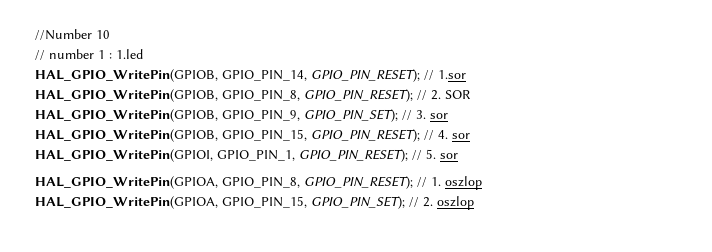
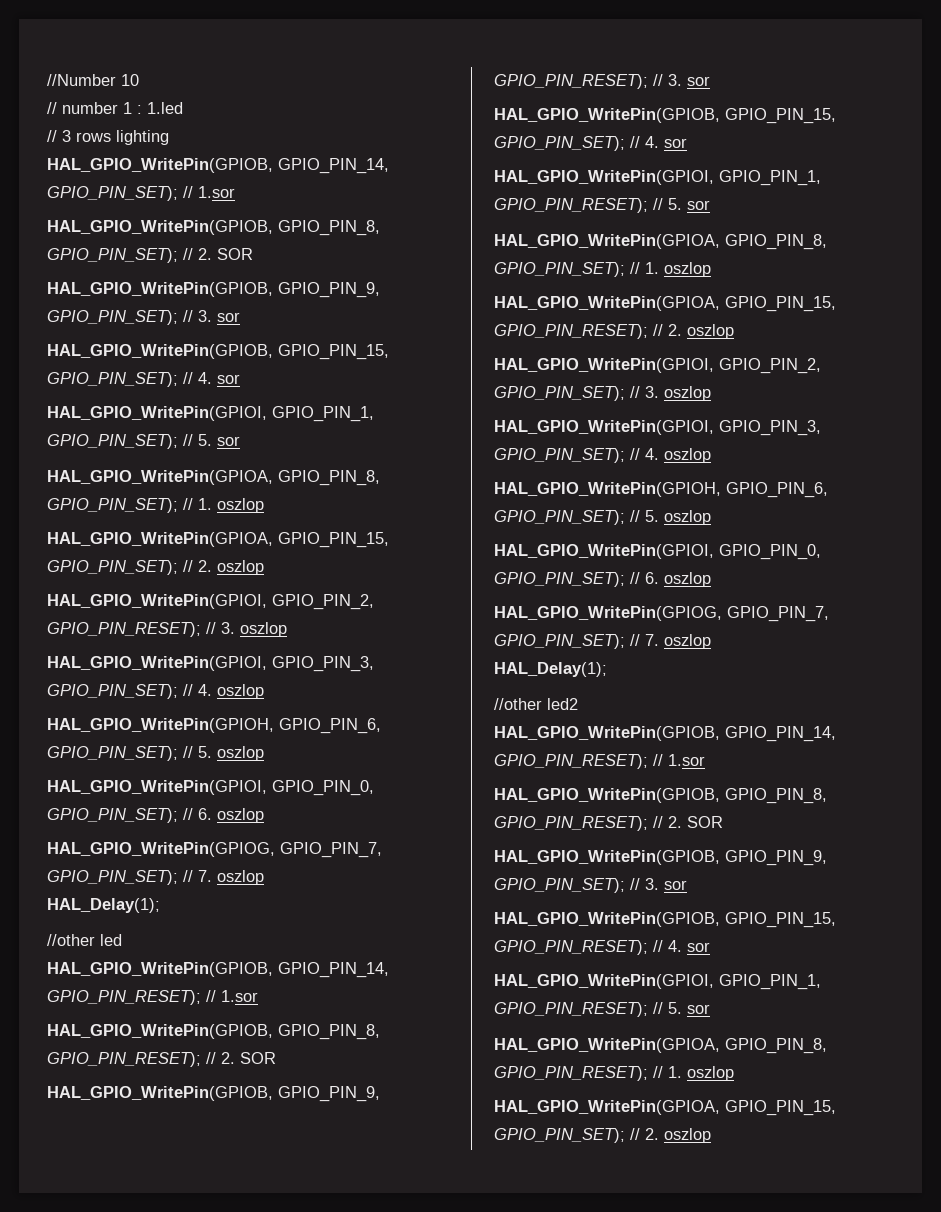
(143, 54) none -> [47,130,169,145] [47,158,389,174] [47,186,235,201] [47,220,380,236] [47,248,253,263] [47,282,380,298] [47,310,240,325] [47,344,389,360] [47,372,240,387] [47,406,374,422] [47,434,240,449] [47,470,380,486] [47,498,264,513] [47,532,389,548] [47,560,264,575] [47,594,374,610] [47,622,287,637] [47,656,374,672] [47,684,264,699] [47,718,381,734] [47,746,264,761] [47,780,374,796] [47,808,264,823] [47,842,382,858] [47,870,264,885] [47,898,160,913] [47,934,122,946] [47,962,389,978] [47,990,258,1005] [47,1024,380,1040] [47,1052,276,1067] [47,1086,380,1102] [494,74,710,89] [494,108,836,124] [494,136,687,151] [494,170,821,186] [494,198,710,213] [494,234,827,250] [494,262,711,277] [494,296,836,312] [494,324,734,339] [494,358,821,374] [494,386,711,401] [494,420,821,436] [494,448,711,463] [494,482,828,498] [494,510,711,525] [494,544,821,560] [494,572,711,587] [494,606,829,622] [494,634,711,649] [494,662,607,677] [494,698,578,710] // // 3 rows lighting // HAL_GPIO_WritePin(GPIOB, GPIO_PIN_14, GPIO_PIN_SET); // 1.sor // HAL_GPIO_WritePin(GPIOB, GPIO_PIN_8, GPIO_PIN_SET); // 2. SOR // HAL_GPIO_WritePin(GPIOB, GPIO_PIN_9, GPIO_PIN_SET); // 3. sor // HAL_GPIO_WritePin(GPIOB, GPIO_PIN_15, GPIO_PIN_SET); // 4. sor // HAL_GPIO_WritePin(GPIOI, GPIO_PIN_1, GPIO_PIN_SET); // 5. sor // HAL_GPIO_WritePin(GPIOA, GPIO_PIN_8, GPIO_PIN_SET); // 1. oszlop // HAL_GPIO_WritePin(GPIOA, GPIO_PIN_15, GPIO_PIN_SET); // 2. oszlop // HAL_GPIO_WritePin(GPIOI, GPIO_PIN_2, GPIO_PIN_RESET); // 3. oszlop // HAL_GPIO_WritePin(GPIOI, GPIO_PIN_3, GPIO_PIN_SET); // 4. oszlop // HAL_GPIO_WritePin(GPIOH, GPIO_PIN_6, GPIO_PIN_SET); // 5. oszlop // HAL_GPIO_WritePin(GPIOI, GPIO_PIN_0, GPIO_PIN_SET); // 6. oszlop // HAL_GPIO_WritePin(GPIOG, GPIO_PIN_7, GPIO_PIN_SET); // 7. oszlop // HAL_Delay(1); // //other led // HAL_GPIO_WritePin(GPIOB, GPIO_PIN_14, GPIO_PIN_RESET); // 1.sor // HAL_GPIO_WritePin(GPIOB, GPIO_PIN_8, GPIO_PIN_RESET); // 2. SOR // HAL_GPIO_WritePin(GPIOB, GPIO_PIN_9, GPIO_PIN_RESET); // 3. sor // HAL_GPIO_WritePin(GPIOB, GPIO_PIN_15, GPIO_PIN_SET); // 4. sor // HAL_GPIO_WritePin(GPIOI, GPIO_PIN_1, GPIO_PIN_RESET); // 5. sor // HAL_GPIO_WritePin(GPIOA, GPIO_PIN_8, GPIO_PIN_SET); // 1. oszlop // HAL_GPIO_WritePin(GPIOA, GPIO_PIN_15, GPIO_PIN_RESET); // 2. oszlop // HAL_GPIO_WritePin(GPIOI, GPIO_PIN_2, GPIO_PIN_SET); // 3. oszlop // HAL_GPIO_WritePin(GPIOI, GPIO_PIN_3, GPIO_PIN_SET); // 4. oszlop // HAL_GPIO_WritePin(GPIOH, GPIO_PIN_6, GPIO_PIN_SET); // 5. oszlop // HAL_GPIO_WritePin(GPIOI, GPIO_PIN_0, GPIO_PIN_SET); // 6. oszlop // HAL_GPIO_WritePin(GPIOG, GPIO_PIN_7, GPIO_PIN_SET); // 7. oszlop // HAL_Delay(1); // //other led2

